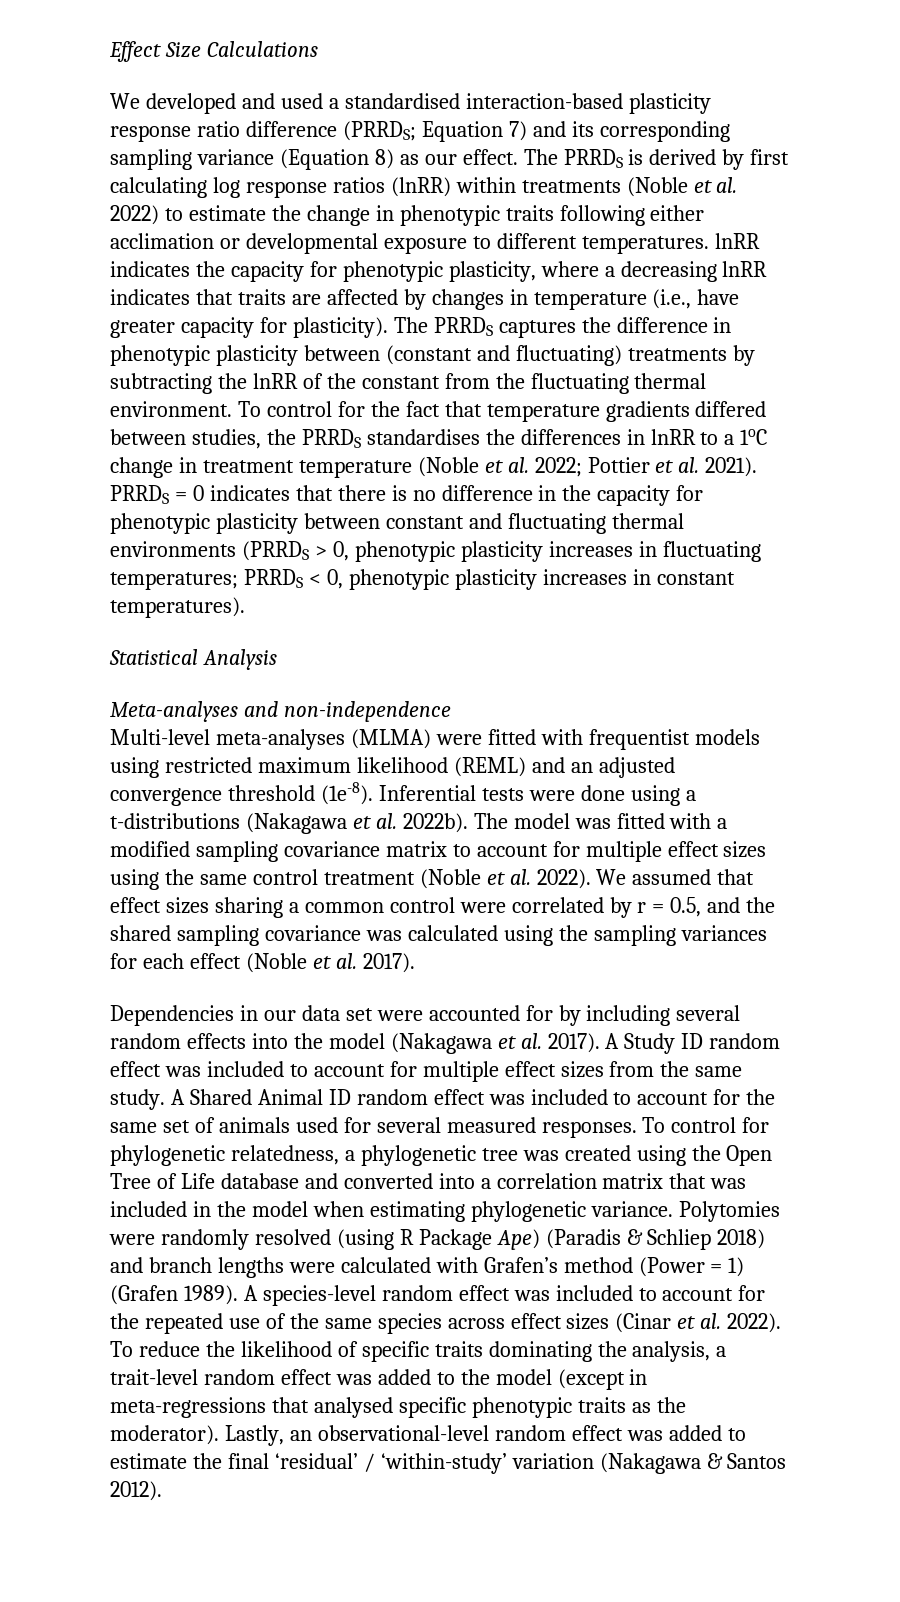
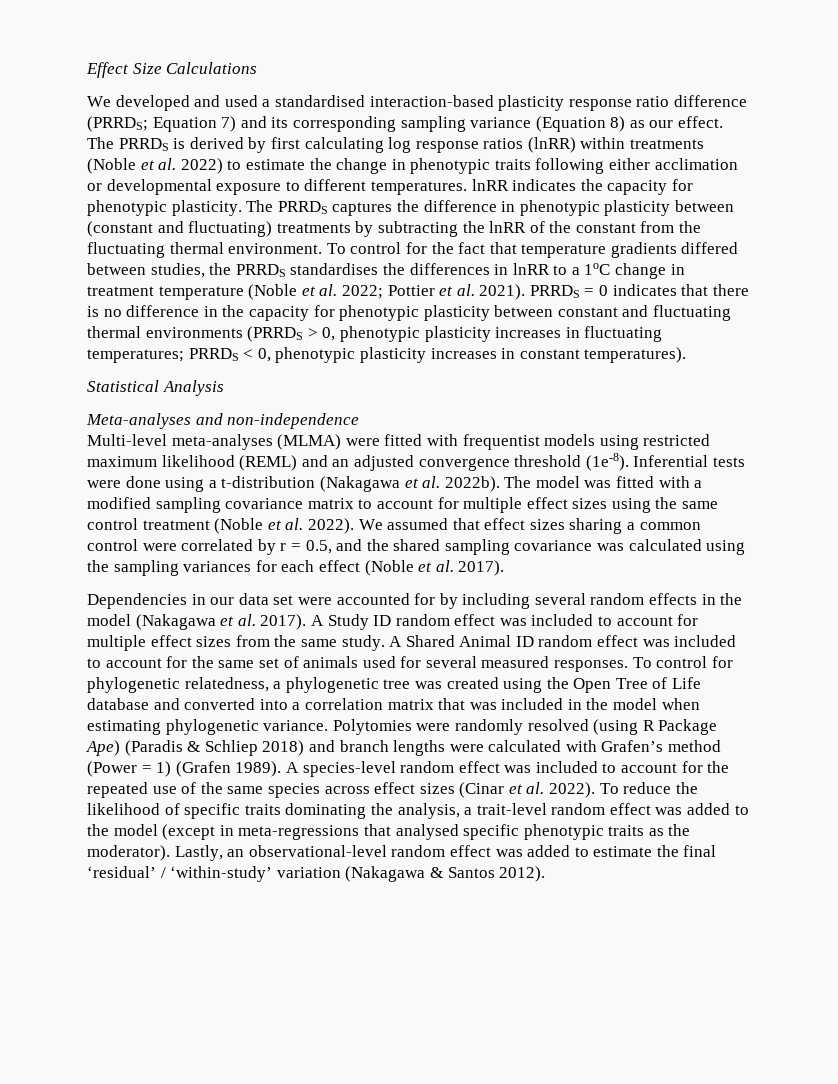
[448,261,768,282] [110,289,740,310] [110,317,388,338] plasticity, where a decreasing lnRR indicates that traits are affected by changes in temperature (i.e., have greater capacity for plasticity). -> [171,200,242,216] plasticity.
[110,813,240,829] t-distributions -> [221,476,316,488] t-distribution
[251,1033,288,1049] into -> [701,594,716,605] in

